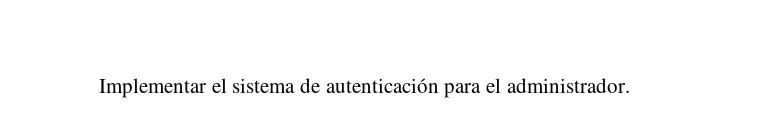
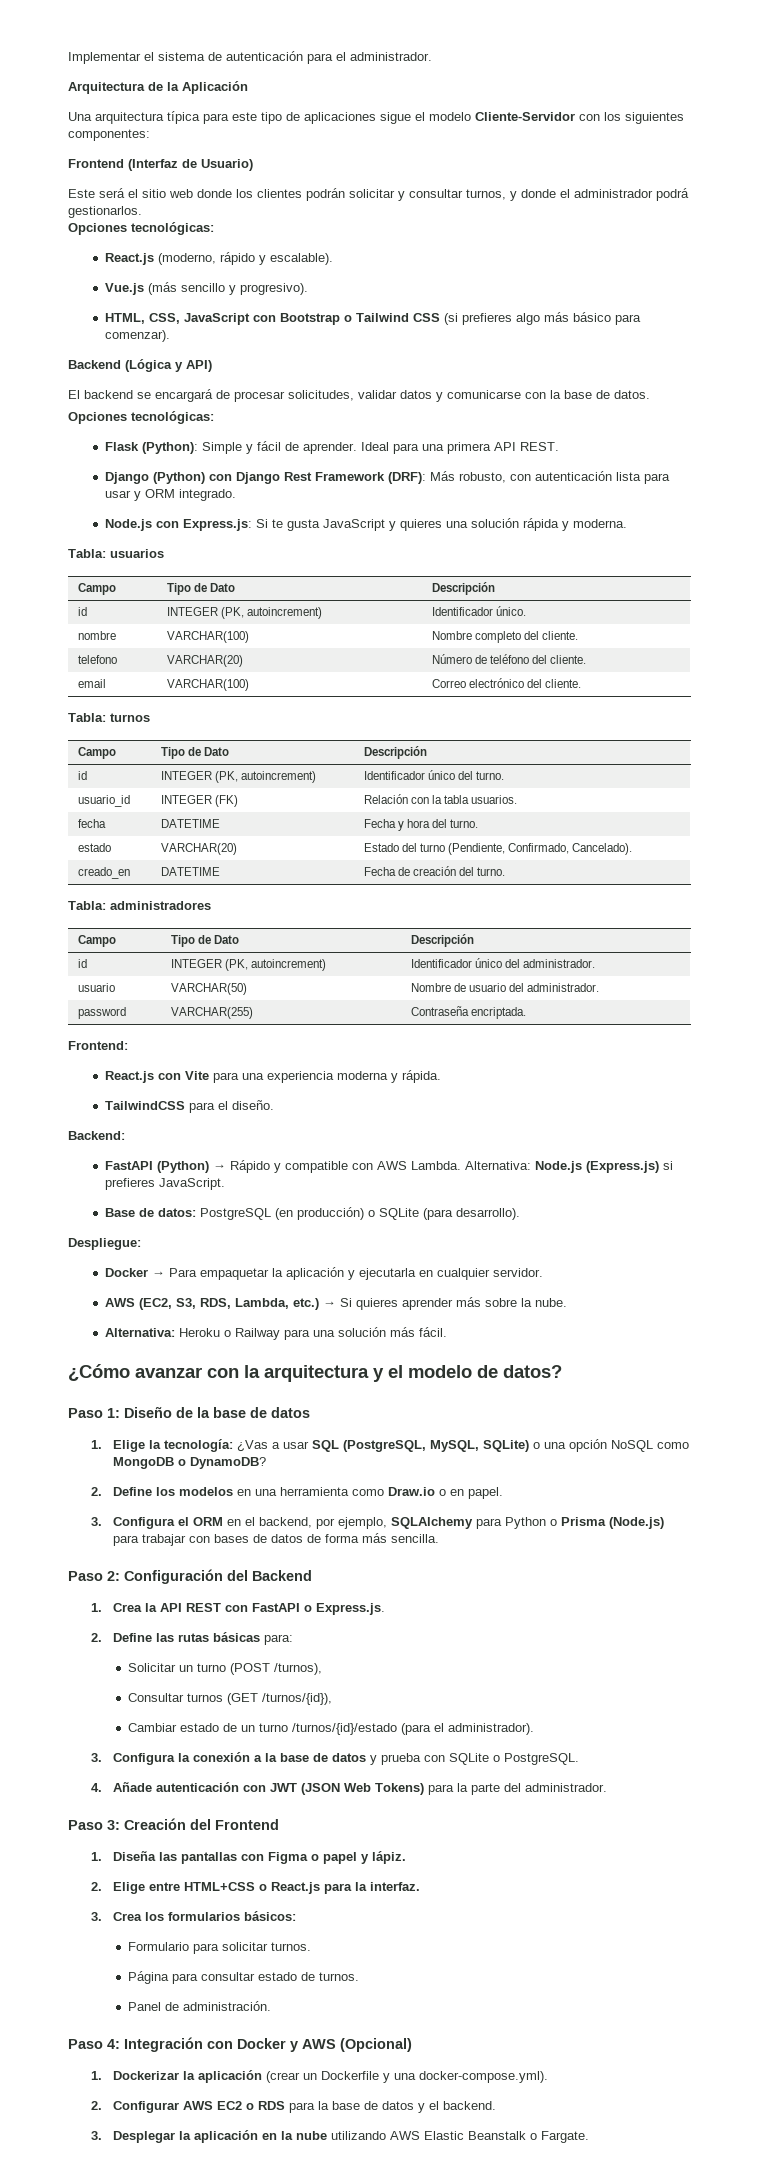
(630, 85) none -> [68,81,248,94] [68,111,684,124] [68,129,150,141] [68,159,253,171] [68,188,689,201] [68,206,142,218] [68,222,214,235] [104,252,333,265] [104,282,308,295] [104,312,641,325] [104,330,170,342] [68,359,212,372] [68,389,650,402] [68,411,214,424] [104,441,559,454] [104,471,670,484] [104,489,236,501] [104,518,627,531] [68,549,164,558] [77,583,116,595] [166,583,236,595] [431,582,495,595] [77,607,87,616] [166,607,323,619] [431,606,527,616] [77,631,116,640] [166,631,249,643] [431,631,579,643] [77,655,117,664] [166,655,243,667] [431,654,587,664] [77,679,106,688] [166,679,249,691] [431,678,582,688] [68,713,150,722] [77,747,116,759] [160,747,230,759] [363,746,427,759] [77,771,87,780] [160,771,317,783] [363,770,505,780] [77,795,130,807] [160,795,239,807] [363,794,518,804] [77,819,106,828] [160,819,220,828] [363,819,479,831] [77,843,111,852] [160,843,237,855] [363,843,633,855] [77,867,130,879] [160,867,220,876] [363,866,506,876] [68,901,211,910] [77,935,116,947] [170,935,240,947] [410,934,474,947] [77,959,87,968] [170,959,327,971] [410,958,596,968] [77,983,115,992] [170,983,247,995] [410,983,600,992] [77,1007,126,1019] [170,1007,253,1019] [410,1006,527,1019] [68,1041,128,1050] [104,1070,441,1083] [104,1100,274,1113] [68,1131,125,1140] [104,1160,673,1173] [104,1178,225,1190] [104,1207,520,1220] [68,1238,141,1250] [104,1267,543,1280] [104,1297,567,1310] [104,1327,447,1340] [68,1364,562,1382] [68,1406,310,1418] [90,1439,690,1452] [113,1457,267,1469] [90,1487,504,1499] [90,1517,665,1529] [113,1533,440,1546] [68,1569,312,1584] [90,1603,386,1615] [90,1632,294,1645] [127,1663,322,1675] [127,1693,332,1705] [127,1723,534,1735] [90,1752,580,1765] [90,1782,608,1795] [68,1818,279,1830] [90,1851,407,1864] [90,1882,421,1894] [90,1911,297,1921] [127,1942,311,1954] [127,1971,359,1984] [127,2001,271,2011] [68,2037,412,2052] [90,2070,549,2083] [90,2101,497,2113] [90,2130,590,2143] // Arquitectura de la Aplicación // Una arquitectura típica para este tipo de aplicaciones sigue el modelo Cliente-Servidor con los siguientes componentes: // Frontend (Interfaz de Usuario) // Este será el sitio web donde los clientes podrán solicitar y consultar turnos, y donde el administrador podrá gestionarlos. // Opciones tecnológicas: // React.js (moderno, rápido y escalable). // Vue.js (más sencillo y progresivo). // HTML, CSS, JavaScript con Bootstrap o Tailwind CSS (si prefieres algo más básico para comenzar). // Backend (Lógica y API) // El backend se encargará de procesar solicitudes, validar datos y comunicarse con la base de datos. // Opciones tecnológicas: // Flask (Python): Simple y fácil de aprender. Ideal para una primera API REST. // Django (Python) con Django Rest Framework (DRF): Más robusto, con autenticación lista para usar y ORM integrado. // Node.js con Express.js: Si te gusta JavaScript y quieres una solución rápida y moderna. // Tabla: usuarios // Campo | Tipo de Dato | Descripción // id | INTEGER (PK, autoincrement) | Identificador único. // nombre | VARCHAR(100) | Nombre completo del cliente. // telefono | VARCHAR(20) | Número de teléfono del cliente. // email | VARCHAR(100) | Correo electrónico del cliente. // Tabla: turnos // Campo | Tipo de Dato | Descripción // id | INTEGER (PK, autoincrement) | Identificador único del turno. // usuario_id | INTEGER (FK) | Relación con la tabla usuarios. // fecha | DATETIME | Fecha y hora del turno. // estado | VARCHAR(20) | Estado del turno (Pendiente, Confirmado, Cancelado). // creado_en | DATETIME | Fecha de creación del turno. // Tabla: administradores // Campo | Tipo de Dato | Descripción // id | INTEGER (PK, autoincrement) | Identificador único del administrador. // usuario | VARCHAR(50) | Nombre de usuario del administrador. // password | VARCHAR(255) | Contraseña encriptada. // Frontend: // React.js con Vite para una experiencia moderna y rápida. // TailwindCSS para el diseño. // Backend: // FastAPI (Python) → Rápido y compatible con AWS Lambda. Alternativa: Node.js (Express.js) si prefieres JavaScript. // Base de datos: PostgreSQL (en producción) o SQLite (para desarrollo). // Despliegue: // Docker → Para empaquetar la aplicación y ejecutarla en cualquier servidor. // AWS (EC2, S3, RDS, Lambda, etc.) → Si quieres aprender más sobre la nube. // Alternativa: Heroku o Railway para una solución más fácil. // ¿Cómo avanzar con la arquitectura y el modelo de datos? // Paso 1: Diseño de la base de datos // 1. Elige la tecnología: ¿Vas a usar SQL (PostgreSQL, MySQL, SQLite) o una opción NoSQL como MongoDB o DynamoDB? // 2. Define los modelos en una herramienta como Draw.io o en papel. // 3. Configura el ORM en el backend, por ejemplo, SQLAlchemy para Python o Prisma (Node.js) para trabajar con bases de datos de forma más sencilla. // Paso 2: Configuración del Backend // 1. Crea la API REST con FastAPI o Express.js. // 2. Define las rutas básicas para: // Solicitar un turno (POST /turnos), // Consultar turnos (GET /turnos/{id}), // Cambiar estado de un turno /turnos/{id}/estado (para el administrador). // 3. Configura la conexión a la base de datos y prueba con SQLite o PostgreSQL. // 4. Añade autenticación con JWT (JSON Web Tokens) para la parte del administrador. // Paso 3: Creación del Frontend // 1. Diseña las pantallas con Figma o papel y lápiz. // 2. Elige entre HTML+CSS o React.js para la interfaz. // 3. Crea los formularios básicos: // Formulario para solicitar turnos. // Página para consultar estado de turnos. // Panel de administración. // Paso 4: Integración con Docker y AWS (Opcional) // 1. Dockerizar la aplicación (crear un Dockerfile y una docker-compose.yml). // 2. Configurar AWS EC2 o RDS para la base de datos y el backend. // 3. Desplegar la aplicación en la nube utilizando AWS Elastic Beanstalk o Fargate.

